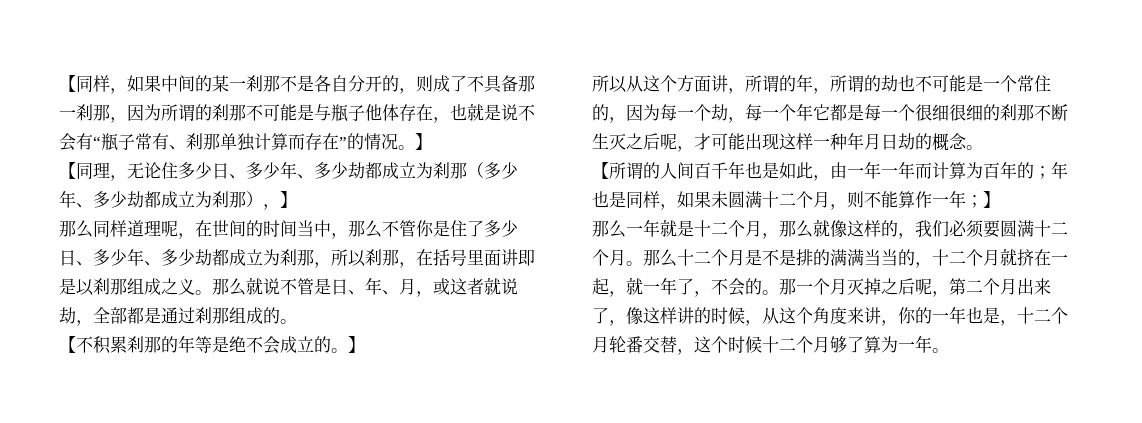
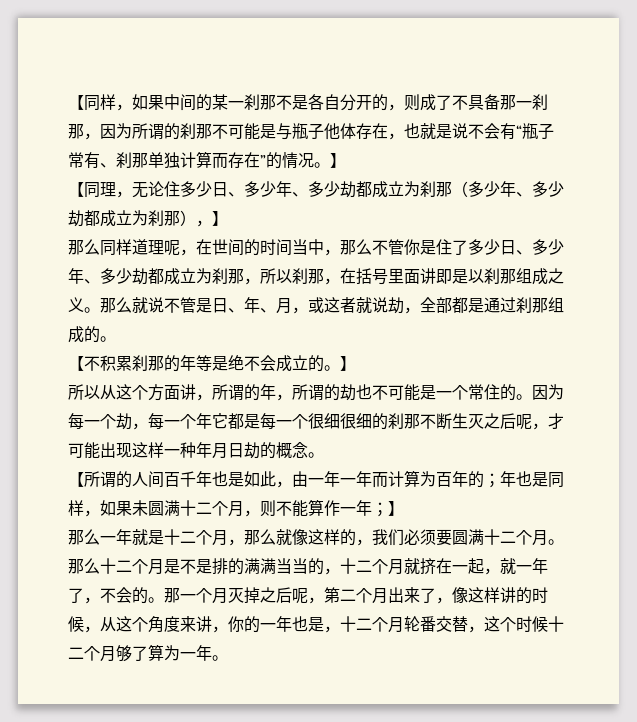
[609,117,626,123] ， -> [516,394,532,400] 。

